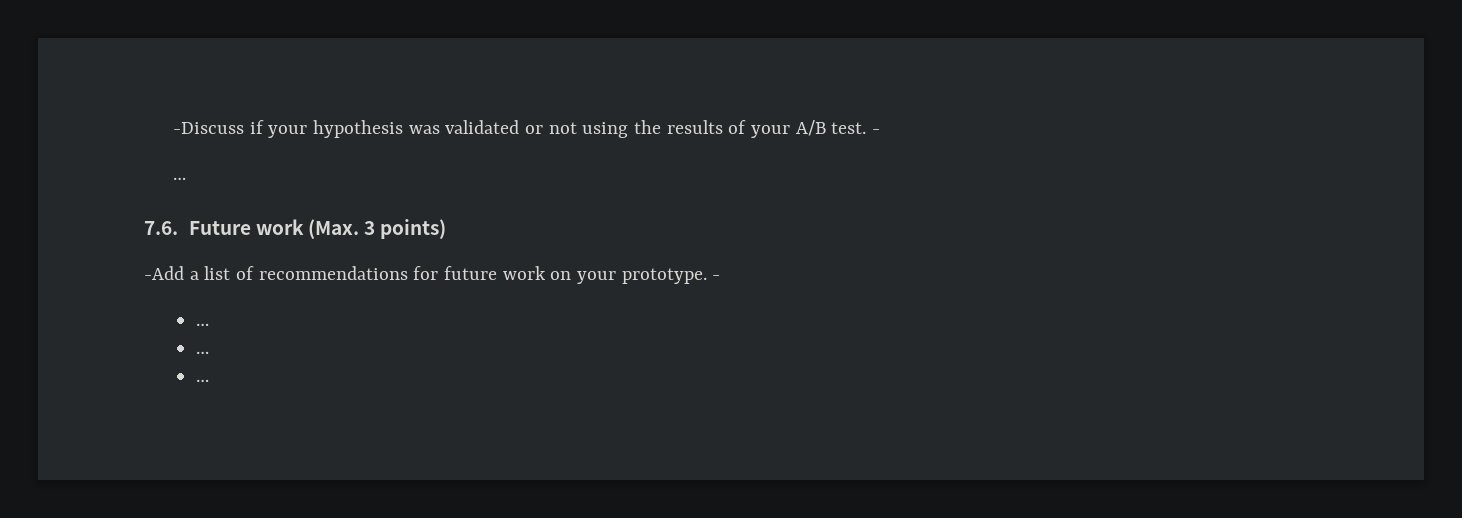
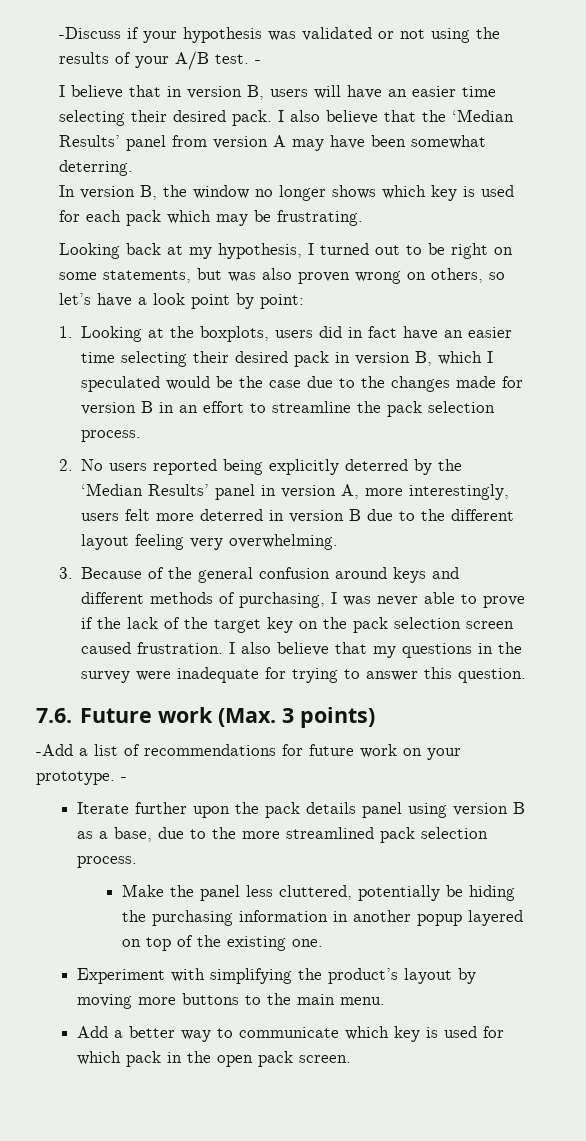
[173,177,187,180] … -> [58,85,496,100] [58,109,514,126] [58,135,486,151] [58,160,133,176] [58,185,514,201] [58,210,363,226] [58,243,513,259] [58,268,505,284] [58,293,304,309] [58,326,513,342] [81,351,494,367] [81,376,524,392] [81,401,496,417] [81,430,142,442] [58,459,463,475] [81,483,510,500] [81,509,515,523] [81,534,339,550] [58,567,460,583] [81,592,526,608] [81,617,515,633] [81,642,523,658] [81,667,527,683] I believe that in version B, users will have an easier time selecting their desired pack. I also believe that the ‘Median Results’ panel from version A may have been somewhat deterring. // In version B, the window no longer shows which key is used for each pack which may be frustrating. // Looking back at my hypothesis, I turned out to be right on some statements, but was also proven wrong on others, so let’s have a look point by point: // 1. Looking at the boxplots, users did in fact have an easier time selecting their desired pack in version B, which I speculated would be the case due to the changes made for version B in an effort to streamline the pack selection process. // 2. No users reported being explicitly deterred by the ‘Median Results’ panel in version A, more interestingly, users felt more deterred in version B due to the different layout feeling very overwhelming. // 3. Because of the general confusion around keys and different methods of purchasing, I was never able to prove if the lack of the target key on the pack selection screen caused frustration. I also believe that my questions in the survey were inadequate for trying to answer this question.
[196,323,210,326] [196,351,210,354] [196,379,210,382] … // … // … -> [76,802,525,818] [76,827,488,843] [76,856,137,868] [121,884,515,901] [121,910,523,926] [121,935,323,951] [76,968,476,984] [76,993,385,1009] [76,1026,504,1042] [76,1051,351,1067] Iterate further upon the pack details panel using version B as a base, due to the more streamlined pack selection process. // Make the panel less cluttered, potentially be hiding the purchasing information in another popup layered on top of the existing one. // Experiment with simplifying the product’s layout by moving more buttons to the main menu. // Add a better way to communicate which key is used for which pack in the open pack screen.

